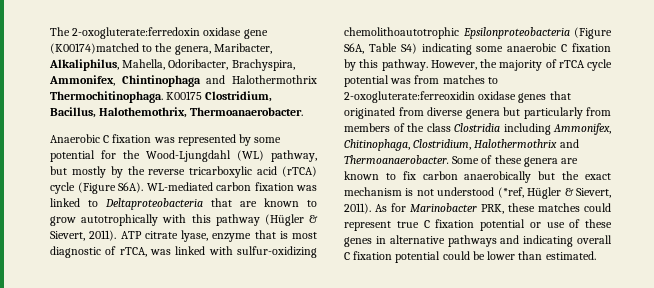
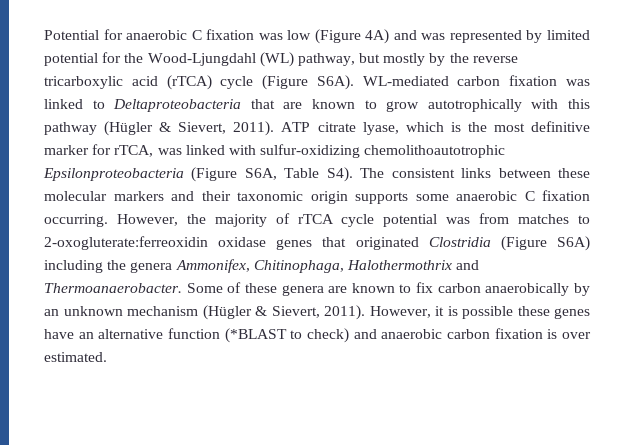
[50,27,268,39] [50,43,272,55] [49,59,295,71] [49,75,318,87] [50,91,273,103] [50,107,304,118] [50,134,152,143] The 2-oxogluterate:ferredoxin oxidase gene (K00174)matched to the genera, Maribacter, Alkaliphilus, Mahella, Odoribacter, Brachyspira, Ammonifex, Chintinophaga and Halothermothrix Thermochitinophaga. K00175 Clostridium, Bacillus, Halothemothrix, Thermoanaerobacter. // Anaerobic C fixation -> [44,29,417,44] Potential for anaerobic C fixation was low (Figure 4A) and
[254,137,282,143] some -> [547,30,591,40] limited
[212,230,317,242] [50,246,117,258] enzyme that is most diagnostic of -> [405,121,590,132] [44,144,112,155] which is the most definitive marker for
[400,43,472,55] S4) indicating -> [326,167,591,182] [44,191,408,204] S4). The consistent links between these molecular markers and their taxonomic origin supports
[344,59,428,71] by this pathway. -> [44,214,108,227] occurring.
[398,107,611,119] [344,123,551,135] from diverse genera but particularly from members of the class Clostridia including -> [428,236,591,251] [44,260,173,273] Clostridia (Figure S6A) including the genera
[413,139,472,150] Clostridium, -> (344, 266) none
[538,171,611,180] [344,187,611,199] [344,203,611,214] [344,219,612,231] [344,235,612,247] [344,251,543,263] but the exact mechanism is not understood (*ref, Hügler & Sievert, 2011). As for Marinobacter PRK, these matches could represent true C fixation potential or use of these genes in alternative pathways and indicating overall C fixation potential could be lower than -> [573,283,590,296] [44,305,590,320] [44,328,592,343] by an unknown mechanism (Hügler & Sievert, 2011). However, it is possible these genes have an alternative function (*BLAST to check) and anaerobic carbon fixation is over

